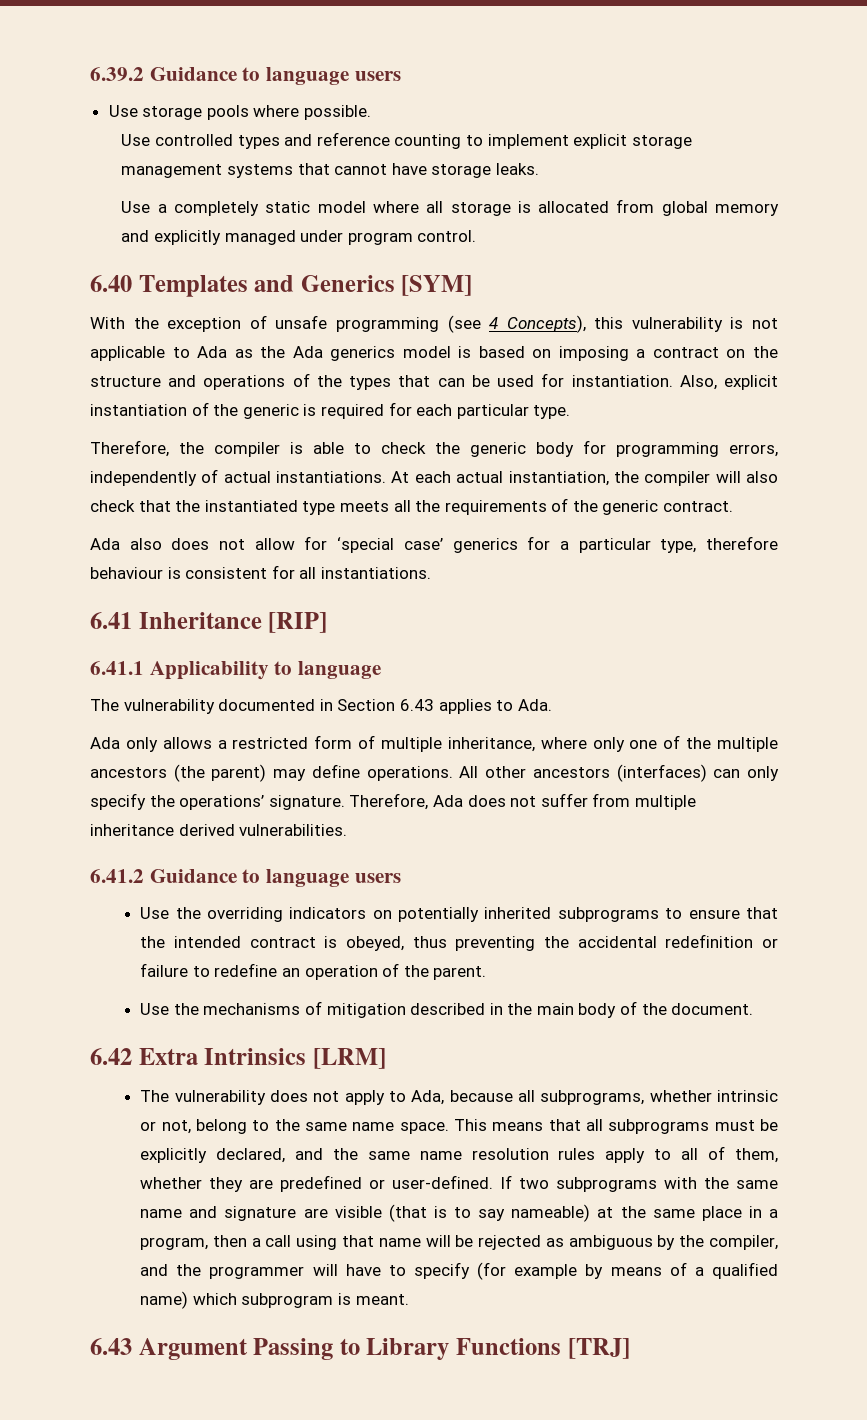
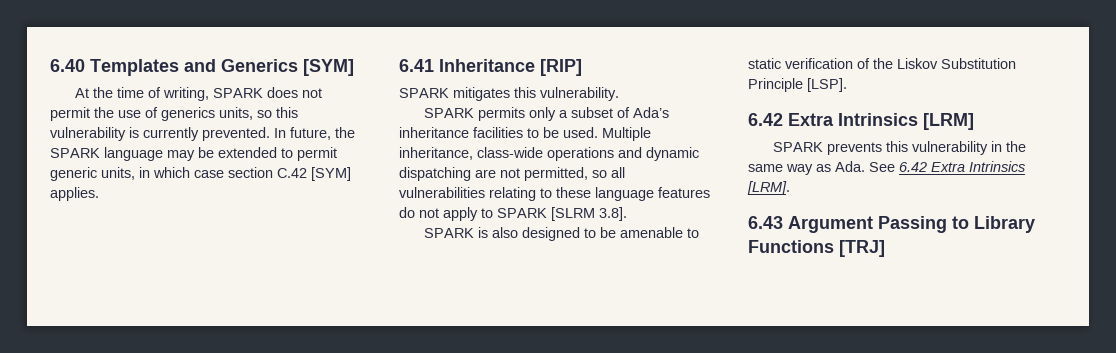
[90,67,401,85] [108,105,372,120] [121,132,692,149] [121,163,539,178] [121,199,780,216] [121,230,477,245] 6.39.2 Guidance to language users // Use storage pools where possible. // Use controlled types and reference counting to implement explicit storage management systems that cannot have storage leaks. // Use a completely static model where all storage is allocated from global memory and explicitly managed under program control. // -> (50, 65) none
[90,315,779,333] [90,346,778,361] [90,373,778,390] [90,402,571,419] [90,440,778,457] [90,469,779,486] [90,498,734,515] [90,536,778,553] [90,565,431,579] [90,612,328,633] [90,661,382,680] [90,699,552,714] [90,735,778,752] [90,764,780,782] [90,793,696,810] [90,824,348,836] [90,869,401,887] [140,907,778,922] [140,934,778,951] [140,963,487,980] [140,1001,754,1018] [90,1048,386,1069] [140,1090,778,1105] [140,1119,779,1134] [140,1146,778,1163] [140,1175,778,1192] [140,1204,778,1222] [140,1235,778,1250] [140,1262,778,1280] [140,1291,409,1309] With the exception of unsafe programming (see 4 Concepts), this vulnerability is not applicable to Ada as the Ada generics model is based on imposing a contract on the structure and operations of the types that can be used for instantiation. Also, explicit instantiation of the generic is required for each particular type. // Therefore, the compiler is able to check the generic body for programming errors, independently of actual instantiations. At each actual instantiation, the compiler will also check that the instantiated type meets all the requirements of the generic contract. // Ada also does not allow for ‘special case’ generics for a particular type, therefore behaviour is consistent for all instantiations. // 6.41 Inheritance [RIP] // 6.41.1 Applicability to language // The vulnerability documented in Section 6.43 applies to Ada. // Ada only allows a restricted form of multiple inheritance, where only one of the multiple ancestors (the parent) may define operations. All other ancestors (interfaces) can only specify the operations’ signature. Therefore, Ada does not suffer from multiple inheritance derived vulnerabilities. // 6.41.2 Guidance to language users // Use the overriding indicators on potentially inherited subprograms to ensure that the intended contract is obeyed, thus preventing the accidental redefinition or failure to redefine an operation of the parent. // Use the mechanisms of mitigation described in the main body of the document. // 6.42 Extra Intrinsics [LRM] // The vulnerability does not apply to Ada, because all subprograms, whether intrinsic or not, belong to the same name space. This means that all subprograms must be explicitly declared, and the same name resolution rules apply to all of them, whether they are predefined or user-defined. If two subprograms with the same name and signature are visible (that is to say nameable) at the same place in a program, then a call using that name will be rejected as ambiguous by the compiler, and the programmer will have to specify (for example by means of a qualified name) which subprogram is meant. -> [74,87,322,101] [50,107,298,121] [50,127,355,141] [50,147,337,161] [50,167,351,181] [50,187,99,201] [399,59,582,76] [399,87,619,101] [423,107,669,121] [399,127,651,141] [399,147,699,161] [399,167,625,181] [399,187,710,201] [399,207,627,221] [423,227,699,241] [748,58,1016,69] [748,78,847,92] [748,113,974,130] [772,141,1026,155] [748,161,1025,175] [747,181,790,195] At the time of writing, SPARK does not permit the use of generics units, so this vulnerability is currently prevented. In future, the SPARK language may be extended to permit generic units, in which case section C.42 [SYM] applies. // 6.41 Inheritance [RIP] // SPARK mitigates this vulnerability. // SPARK permits only a subset of Ada’s inheritance facilities to be used. Multiple inheritance, class-wide operations and dynamic dispatching are not permitted, so all vulnerabilities relating to these language features do not apply to SPARK [SLRM 3.8]. // SPARK is also designed to be amenable to static verification of the Liskov Substitution Principle [LSP]. // 6.42 Extra Intrinsics [LRM] // SPARK prevents this vulnerability in the same way as Ada. See 6.42 Extra Intrinsics [LRM].

